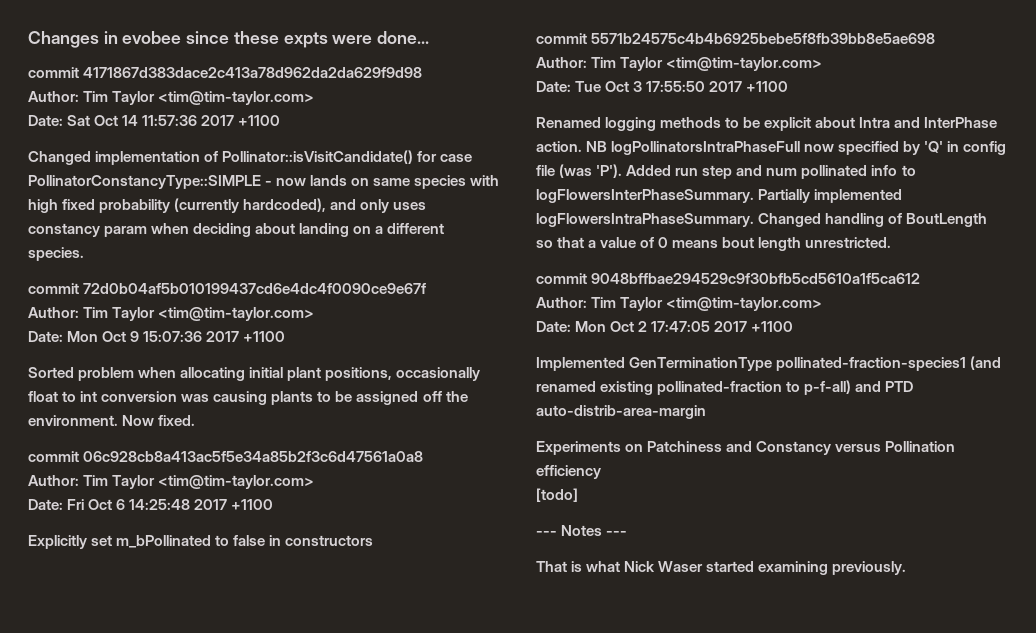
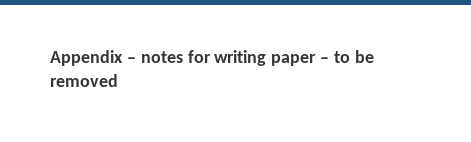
[28,31,430,48] [28,67,423,78] [28,91,315,105] [28,115,281,126] [28,150,473,165] [28,175,500,189] [28,198,427,213] [28,223,445,237] [28,247,84,261] [28,283,427,294] [28,307,315,321] [28,331,286,342] [28,367,481,381] [28,391,468,405] [28,415,196,426] [28,451,424,462] [28,475,315,489] [28,499,274,510] [28,535,374,549] [536,33,936,44] [536,57,823,71] [536,81,789,92] [536,117,998,131] [536,141,1007,155] [536,164,916,179] [536,189,903,203] [536,213,988,227] [536,237,892,251] [536,273,921,284] [536,297,823,311] [536,321,794,332] [536,356,1002,371] [536,380,914,395] [536,405,706,419] [536,441,956,455] [536,465,601,479] [536,488,578,502] [536,525,628,536] [536,561,907,575] Changes in evobee since these expts were done... // commit 4171867d383dace2c413a78d962da2da629f9d98 // Author: Tim Taylor <tim@tim-taylor.com> // Date: Sat Oct 14 11:57:36 2017 +1100 // Changed implementation of Pollinator::isVisitCandidate() for case PollinatorConstancyType::SIMPLE - now lands on same species with high fixed probability (currently hardcoded), and only uses constancy param when deciding about landing on a different species. // commit 72d0b04af5b010199437cd6e4dc4f0090ce9e67f // Author: Tim Taylor <tim@tim-taylor.com> // Date: Mon Oct 9 15:07:36 2017 +1100 // Sorted problem when allocating initial plant positions, occasionally float to int conversion was causing plants to be assigned off the environment. Now fixed. // commit 06c928cb8a413ac5f5e34a85b2f3c6d47561a0a8 // Author: Tim Taylor <tim@tim-taylor.com> // Date: Fri Oct 6 14:25:48 2017 +1100 // Explicitly set m_bPollinated to false in constructors // commit 5571b24575c4b4b6925bebe5f8fb39bb8e5ae698 // Author: Tim Taylor <tim@tim-taylor.com> // Date: Tue Oct 3 17:55:50 2017 +1100 // Renamed logging methods to be explicit about Intra and InterPhase action. NB logPollinatorsIntraPhaseFull now specified by 'Q' in config file (was 'P'). Added run step and num pollinated info to logFlowersInterPhaseSummary. Partially implemented logFlowersIntraPhaseSummary. Changed handling of BoutLength so that a value of 0 means bout length unrestricted. // commit 9048bffbae294529c9f30bfb5cd5610a1f5ca612 // Author: Tim Taylor <tim@tim-taylor.com> // Date: Mon Oct 2 17:47:05 2017 +1100 // Implemented GenTerminationType pollinated-fraction-species1 (and renamed existing pollinated-fraction to p-f-all) and PTD auto-distrib-area-margin // Experiments on Patchiness and Constancy versus Pollination efficiency // [todo] // --- Notes --- // That is what Nick Waser started examining previously. -> [50,50,374,66] [50,74,118,87] Appendix – notes for writing paper – to be removed

